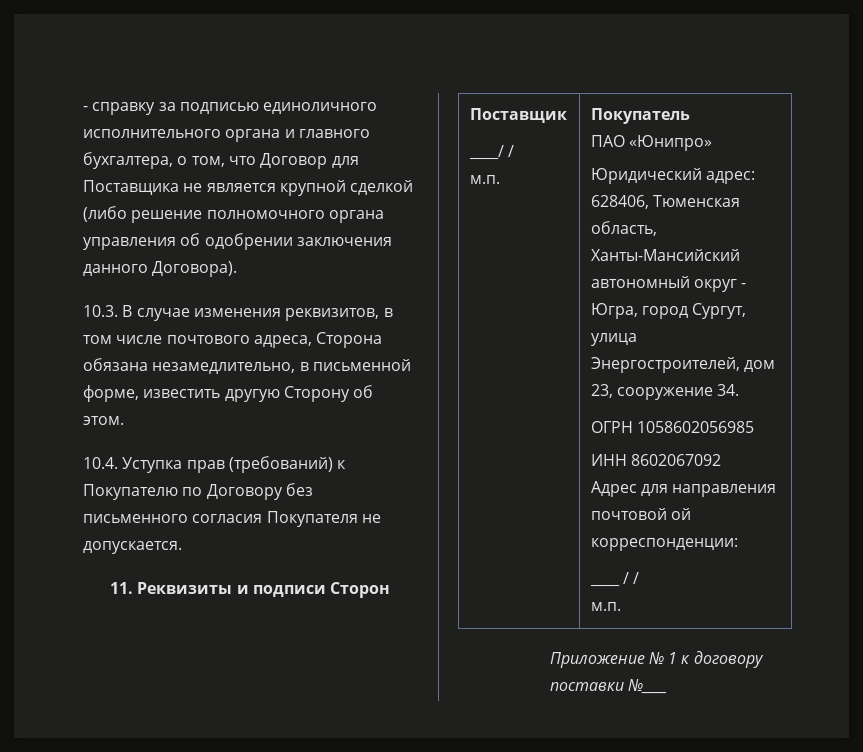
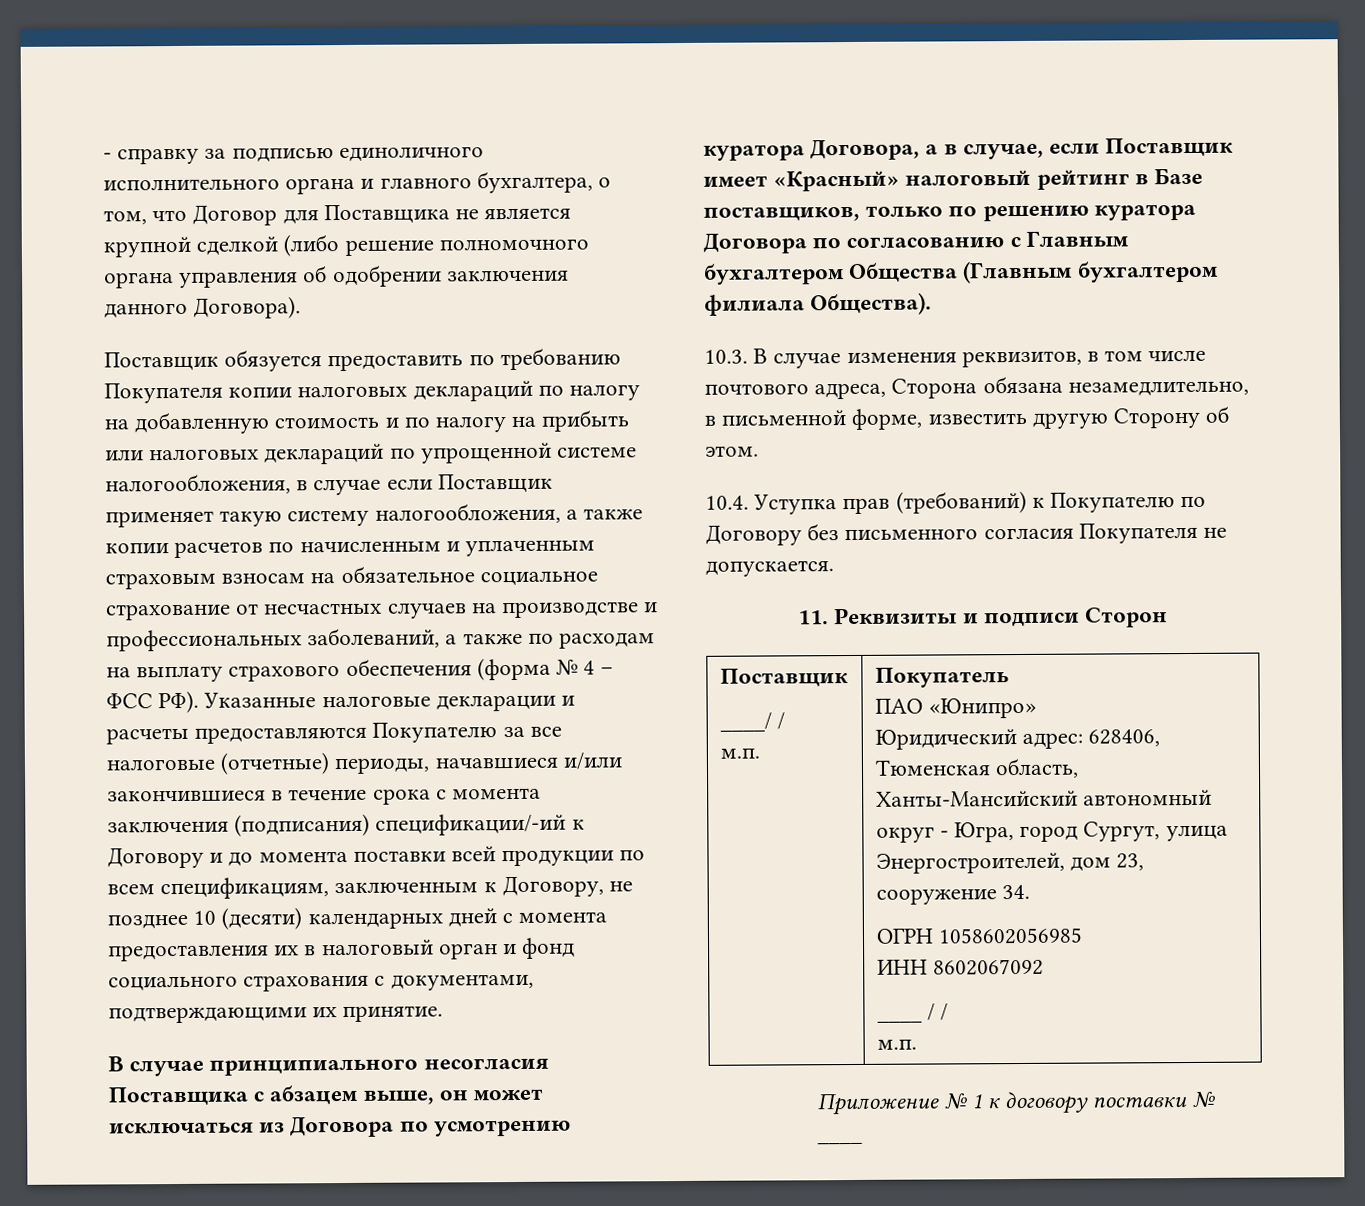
(238, 269) none -> [104,347,621,372] [104,380,641,404] [104,409,630,435] [105,442,638,465] [105,473,553,496] [105,502,644,528] [105,539,596,559] [105,565,598,590] [105,601,659,621] [106,627,656,652] [106,657,615,683] [106,690,576,714] [106,722,562,745] [106,752,622,775] [107,787,542,805] [107,813,585,837] [107,846,646,869] [107,875,634,900] [107,907,608,930] [108,937,576,962] [108,973,534,992] [108,1005,444,1024] [108,1056,549,1077] [108,1084,544,1107] [109,1116,571,1138] [703,137,1235,161] [703,167,1204,192] [703,203,1196,222] [703,230,1129,254] [703,260,1219,285] [704,292,933,316] // Поставщик обязуется предоставить по требованию Покупателя копии налоговых деклараций по налогу на добавленную стоимость и по налогу на прибыть или налоговых деклараций по упрощенной системе налогообложения, в случае если Поставщик применяет такую систему налогообложения, а также копии расчетов по начисленным и уплаченным страховым взносам на обязательное социальное страхование от несчастных случаев на производстве и профессиональных заболеваний, а также по расходам на выплату страхового обеспечения (форма № 4 – ФСС РФ). Указанные налоговые декларации и расчеты предоставляются Покупателю за все налоговые (отчетные) периоды, начавшиеся и/или закончившиеся в течение срока с момента заключения (подписания) спецификации/-ий к Договору и до момента поставки всей продукции по всем спецификациям, заключенным к Договору, не позднее 10 (десяти) календарных дней с момента предоставления их в налоговый орган и фонд социального страхования с документами, подтверждающими их принятие. // В случае принципиального несогласия Поставщика с абзацем выше, он может исключаться из Договора по усмотрению куратора Договора, а в случае, если Поставщик имеет «Красный» налоговый рейтинг в Базе поставщиков, только по решению куратора Договора по согласованию с Главным бухгалтером Общества (Главным бухгалтером филиала Общества).
[590,481,777,497] [590,508,692,520] [590,538,738,551] // Адрес для направления почтовой ой корреспонденции: -> (1044, 967) none
[627,679,667,694] №____ -> [1191,1091,1216,1107] [817,1139,864,1145] № ____

